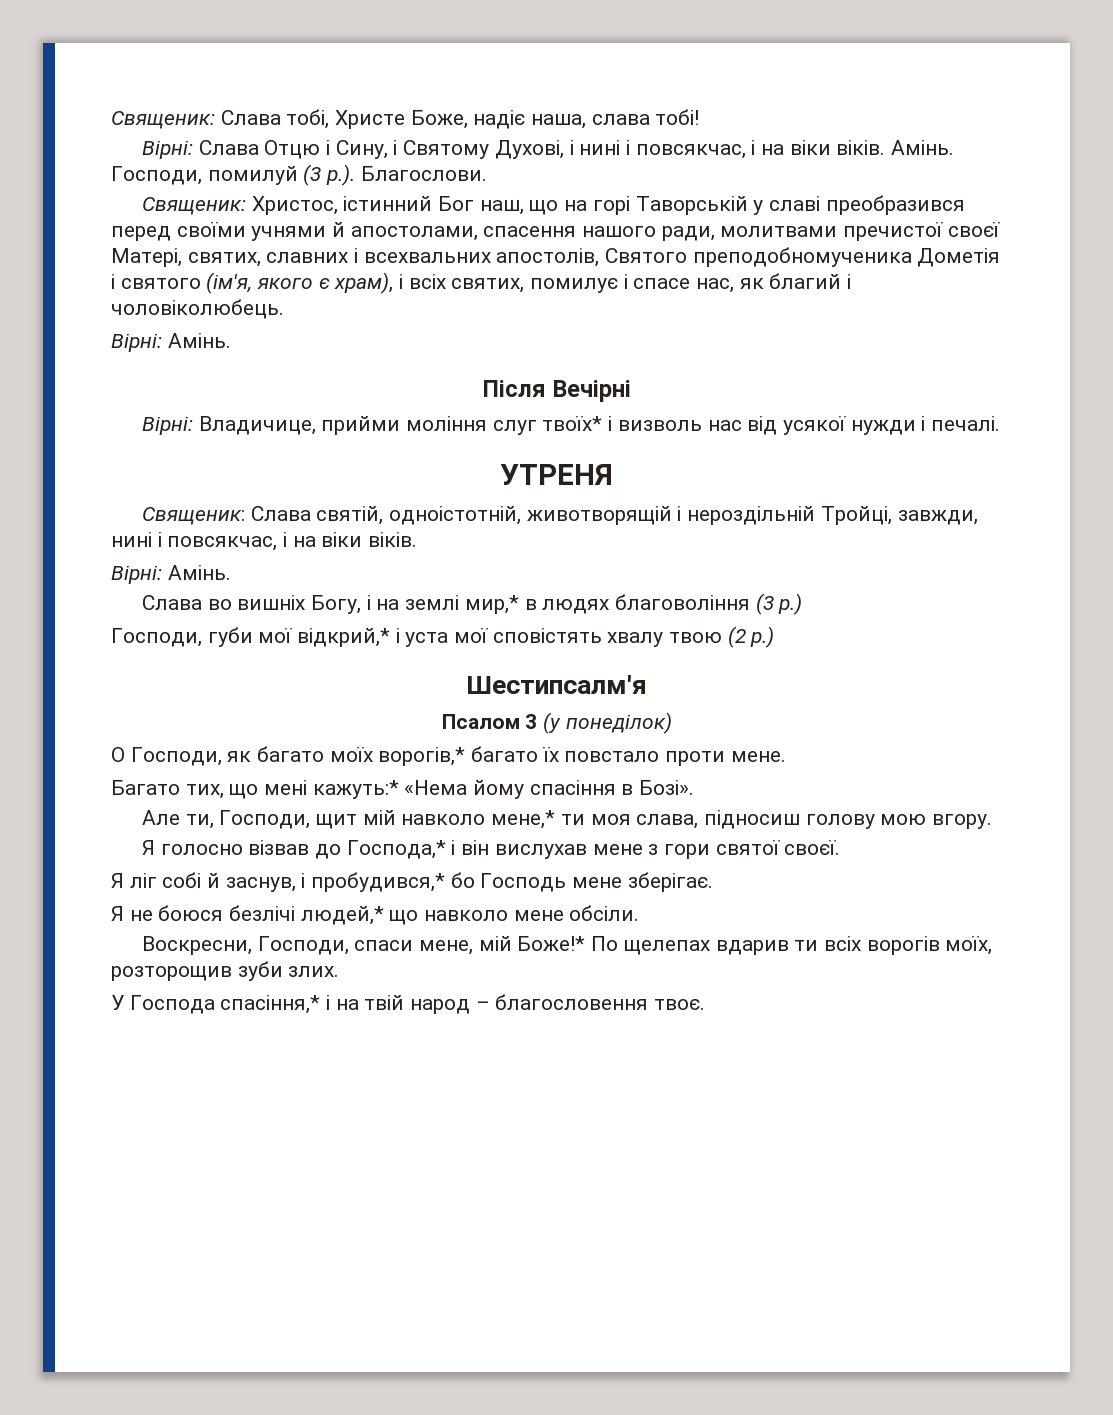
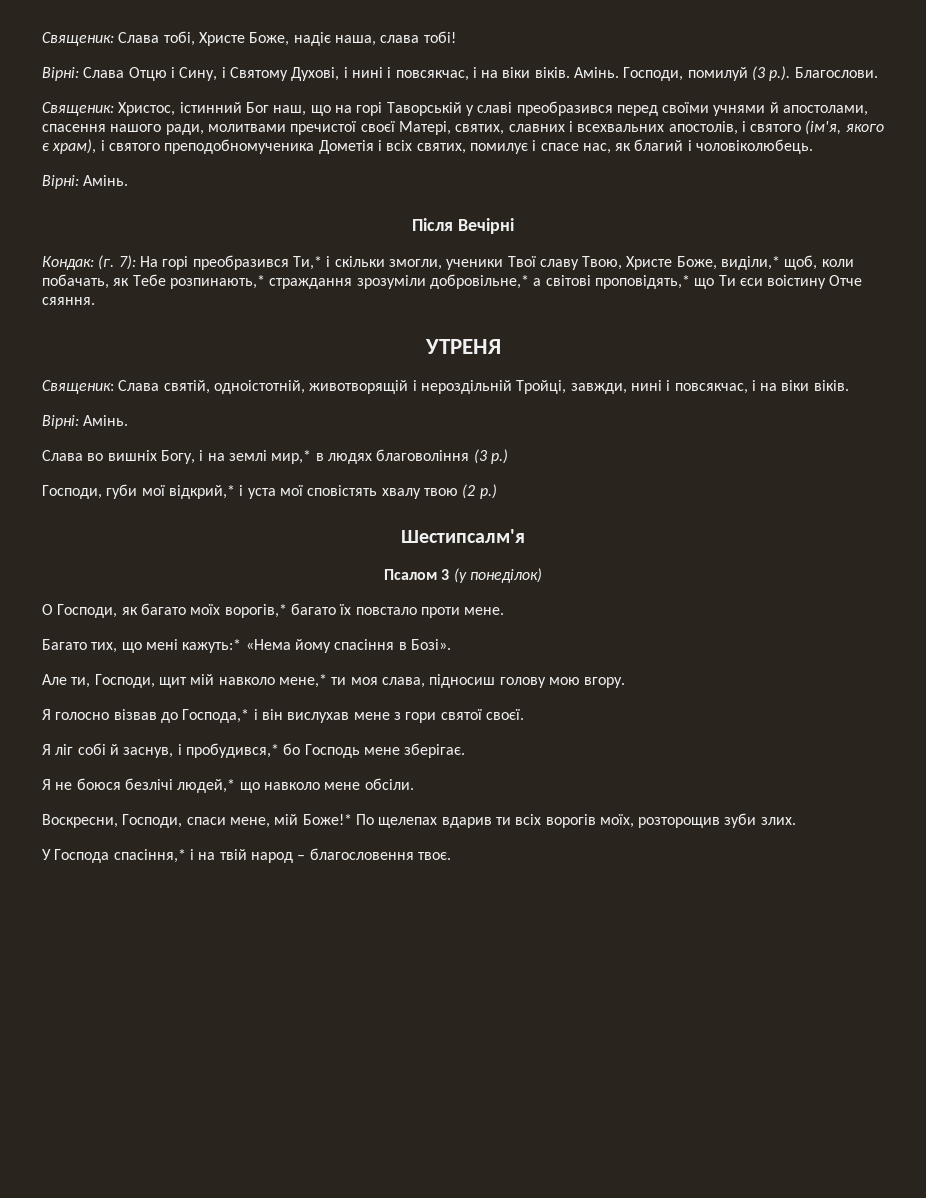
[605,247,1001,267] Святого преподобномученика Дометія -> (738, 128) none
(404, 281) none -> [108,139,382,154] святого преподобномученика Дометія і
[142,416,1000,435] Вірні: Владичице, прийми моління слуг твоїх* і визволь нас від усякої нужди і печалі. -> [42,255,854,270] [42,274,863,289] [42,297,95,305] Кондак: (г. 7): На горі преобразився Ти,* і скільки змогли, ученики Твої славу Твою, Христе Боже, виділи,* щоб, коли побачать, як Тебе розпинають,* страждання зрозуміли добровільне,* а світові проповідять,* що Ти єси воістину Отче сяяння.

